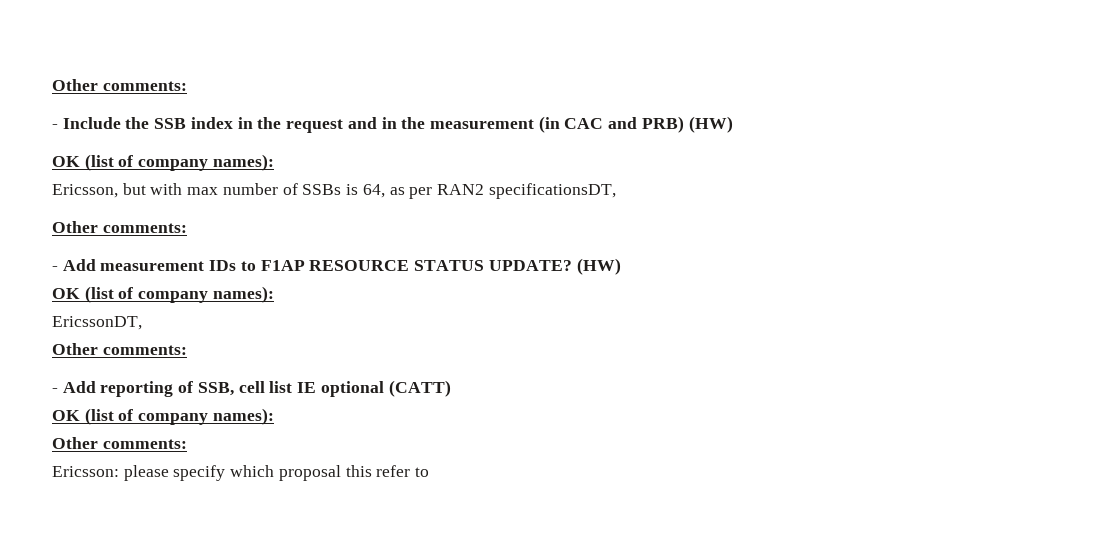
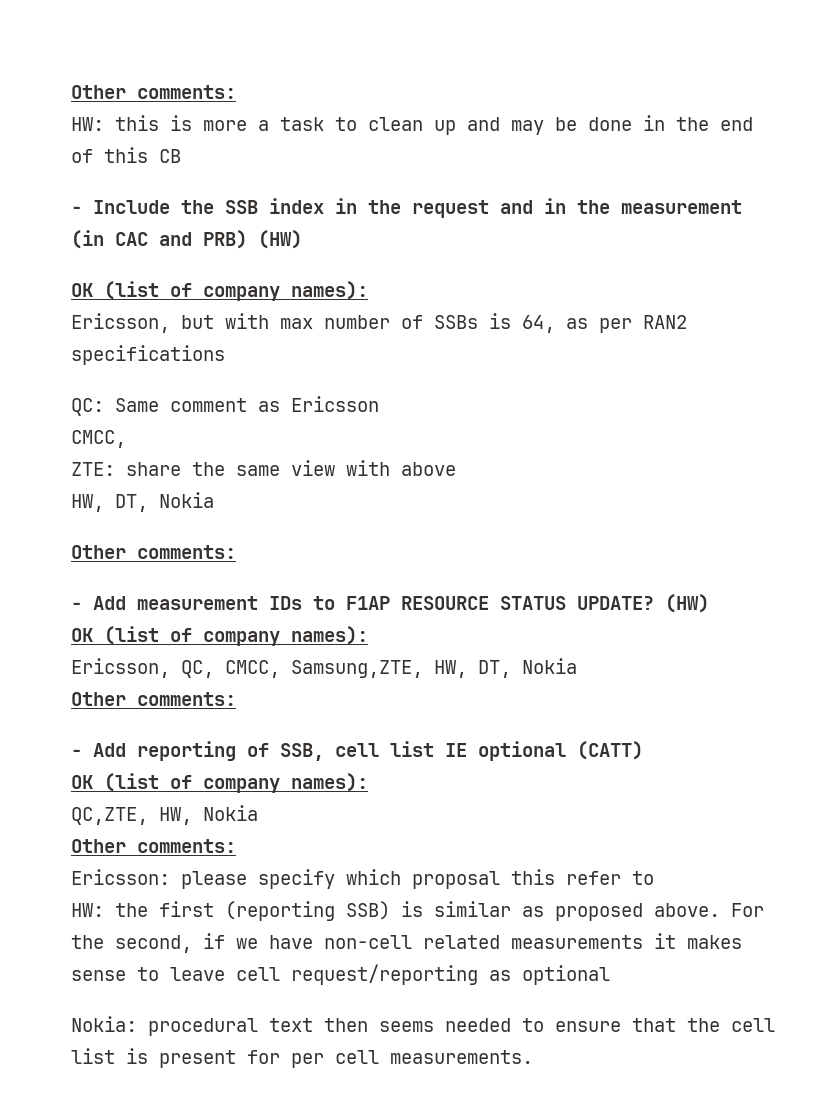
[52,79,187,91] Other comments: -> [71,85,236,99] [71,115,753,135] [71,147,181,163] Other comments: // HW: this is more a task to clean up and may be done in the end of this CB
[488,183,616,199] specificationsDT, -> [71,345,225,365] [71,396,379,416] [71,430,126,448] [71,460,456,476] [71,492,214,512] specifications // QC: Same comment as Ericsson // CMCC, // ZTE: share the same view with above // HW, DT, Nokia
[52,316,142,330] EricssonDT, -> [71,658,577,678] Ericsson, QC, CMCC, Samsung,ZTE, HW, DT, Nokia
(274, 416) none -> [71,805,258,825] // QC,ZTE, HW, Nokia
(430, 472) none -> [71,901,764,921] [71,933,742,953] [71,964,610,985] [71,1016,775,1036] [71,1048,533,1068] // HW: the first (reporting SSB) is similar as proposed above. For the second, if we have non-cell related measurements it makes sense to leave cell request/reporting as optional // Nokia: procedural text then seems needed to ensure that the cell list is present for per cell measurements.

